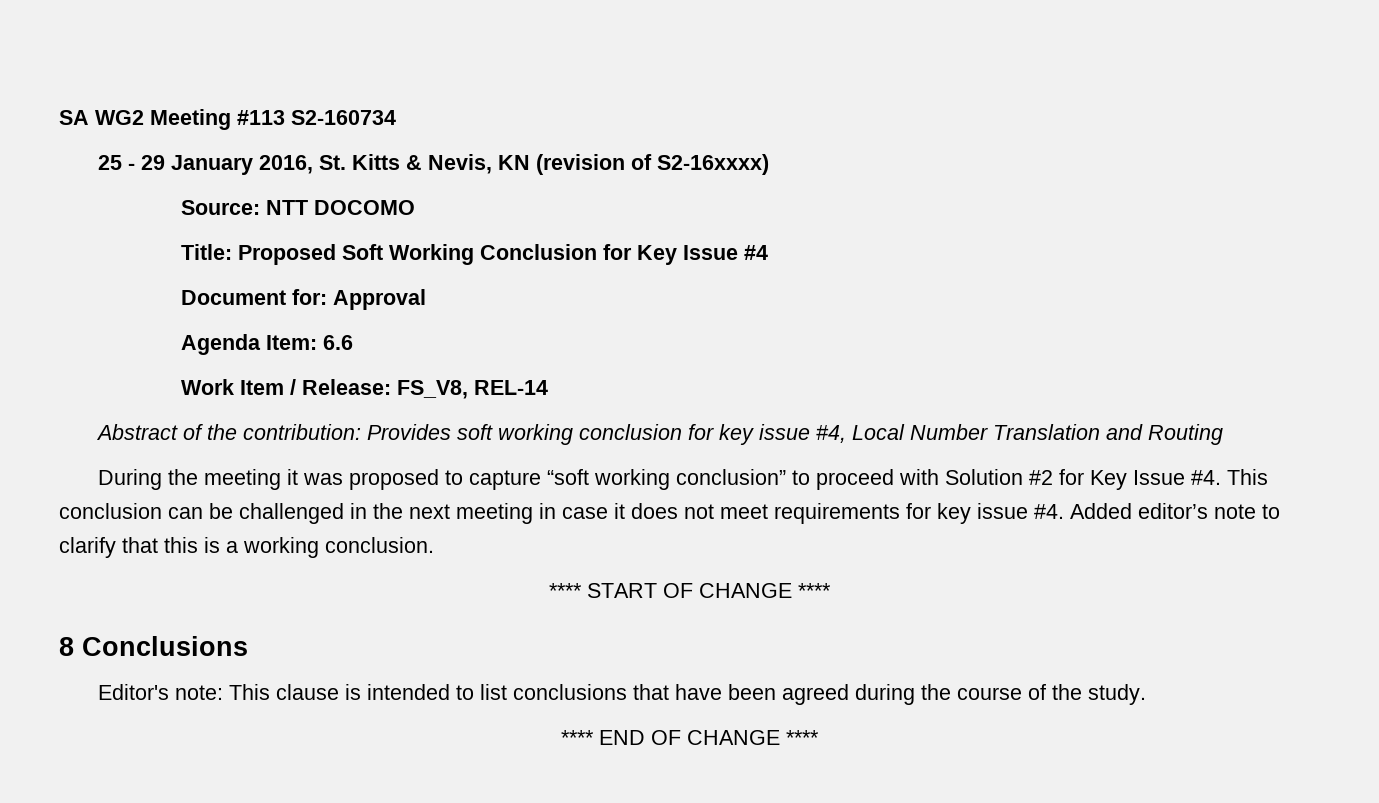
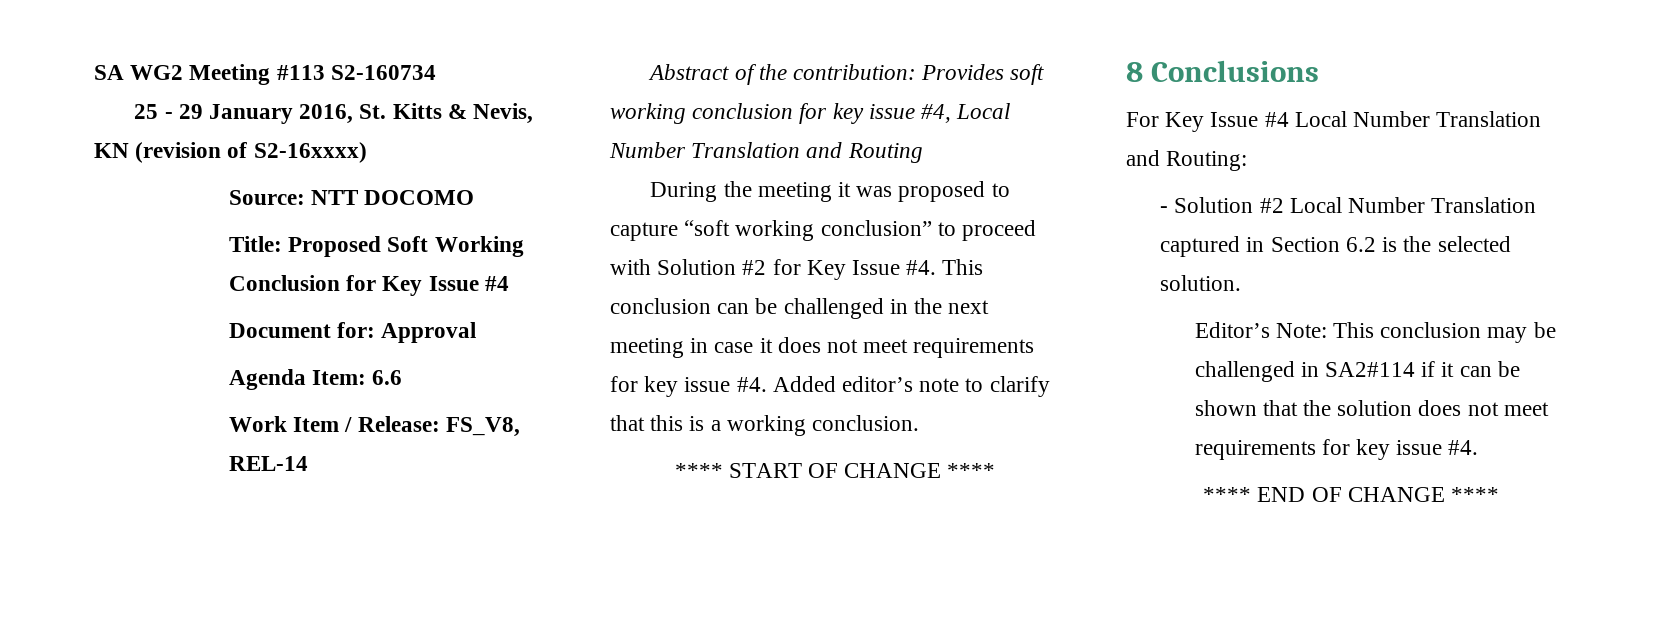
[97,684,1146,705] Editor's note: This clause is intended to list conclusions that have been agreed during the course of the study. -> [1126,111,1542,132] [1126,150,1248,171] [1160,197,1537,213] [1160,236,1511,257] [1160,275,1242,291] [1194,322,1556,343] [1194,361,1520,382] [1194,400,1549,416] [1194,439,1479,460] For Key Issue #4 Local Number Translation and Routing: // - Solution #2 Local Number Translation captured in Section 6.2 is the selected solution. // Editor’s Note: This conclusion may be challenged in SA2#114 if it can be shown that the solution does not meet requirements for key issue #4.

